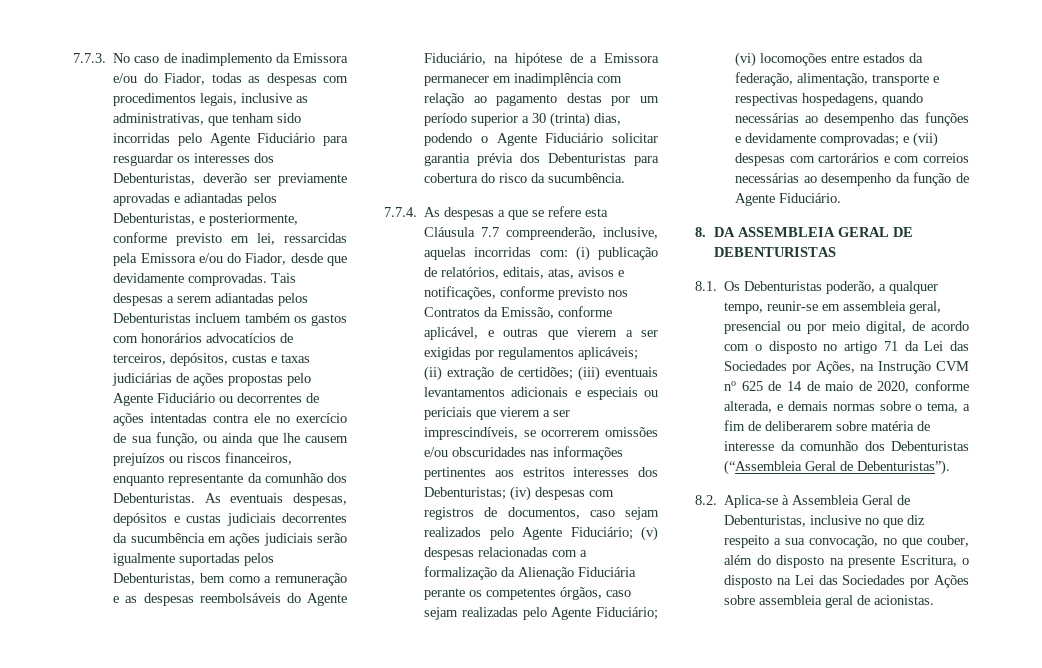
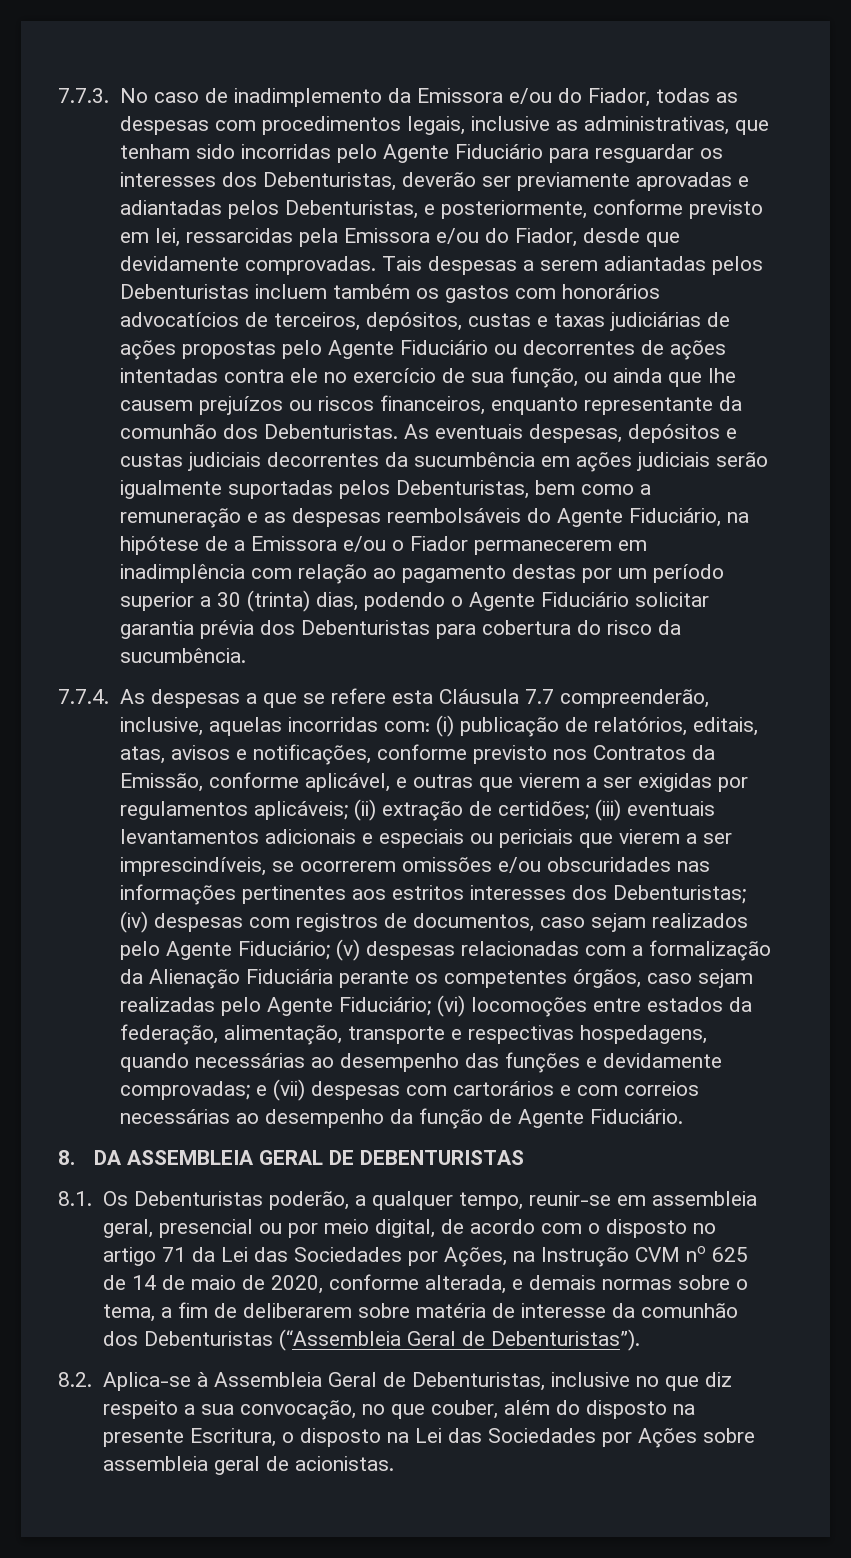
[424,76,490,86] permanecer -> [342,536,612,555] e/ou o Fiador permanecerem

